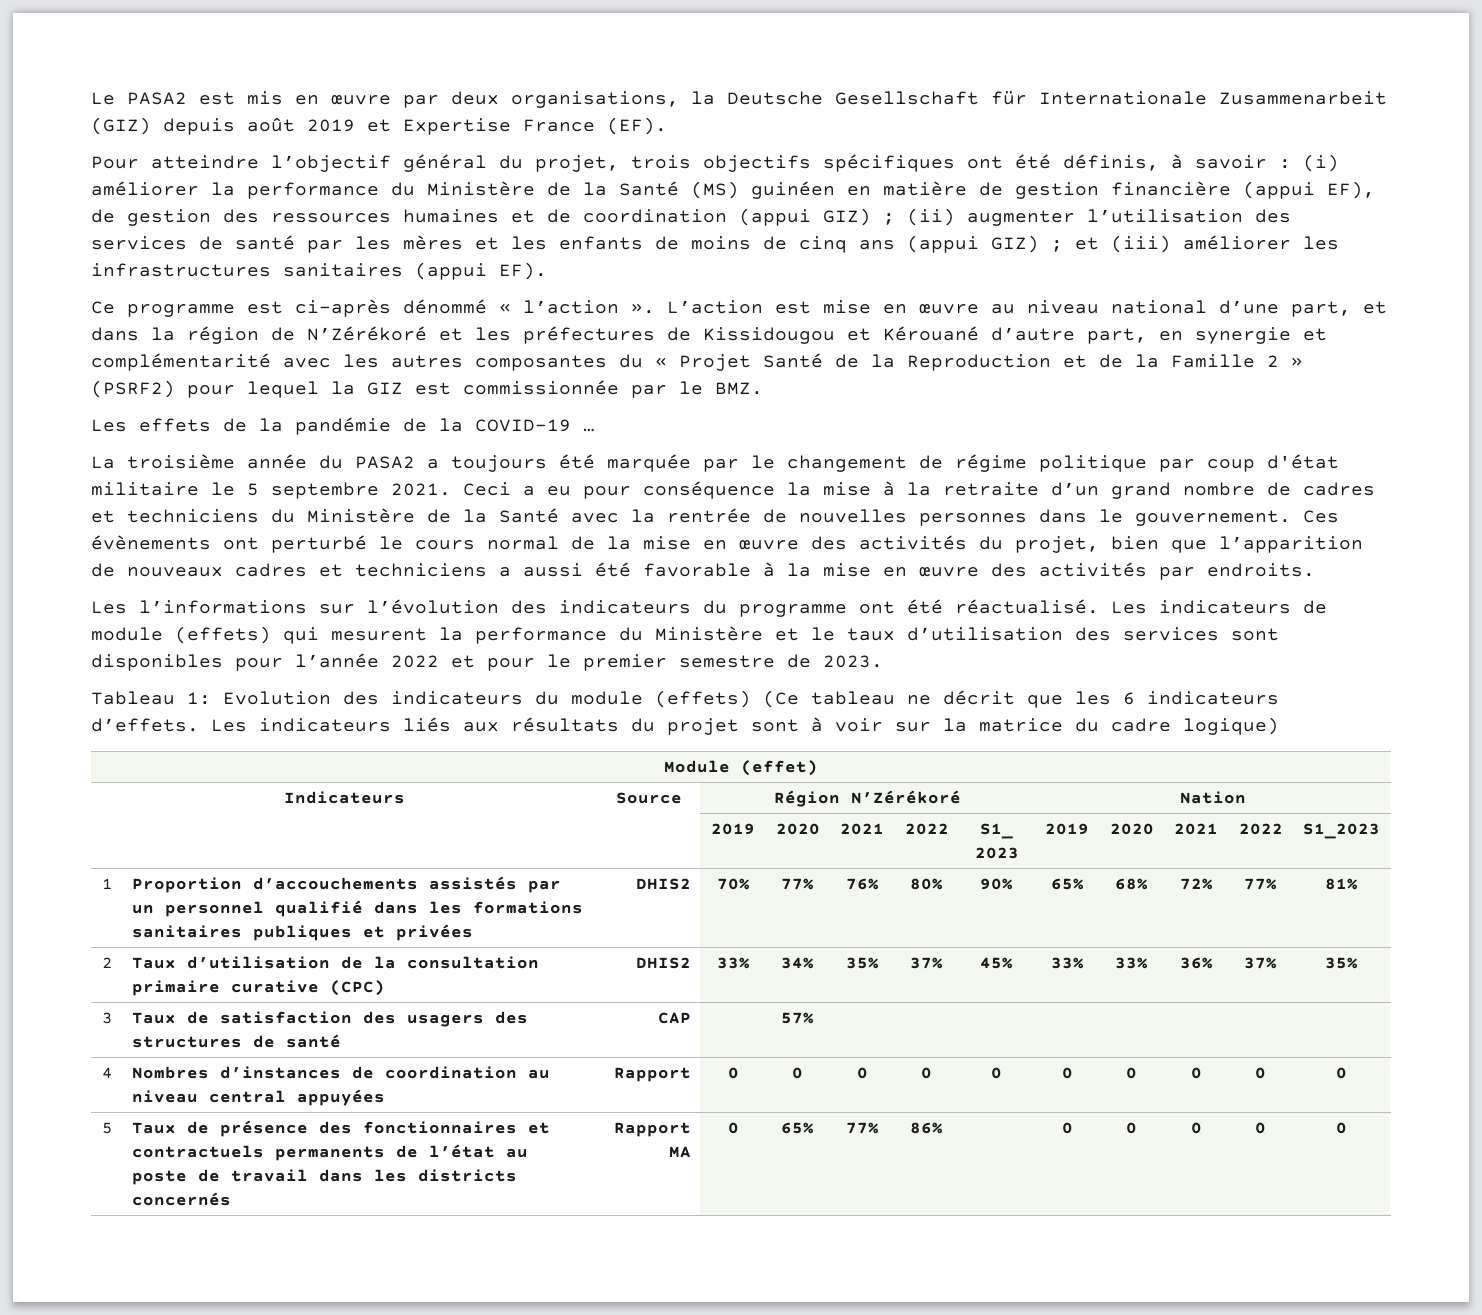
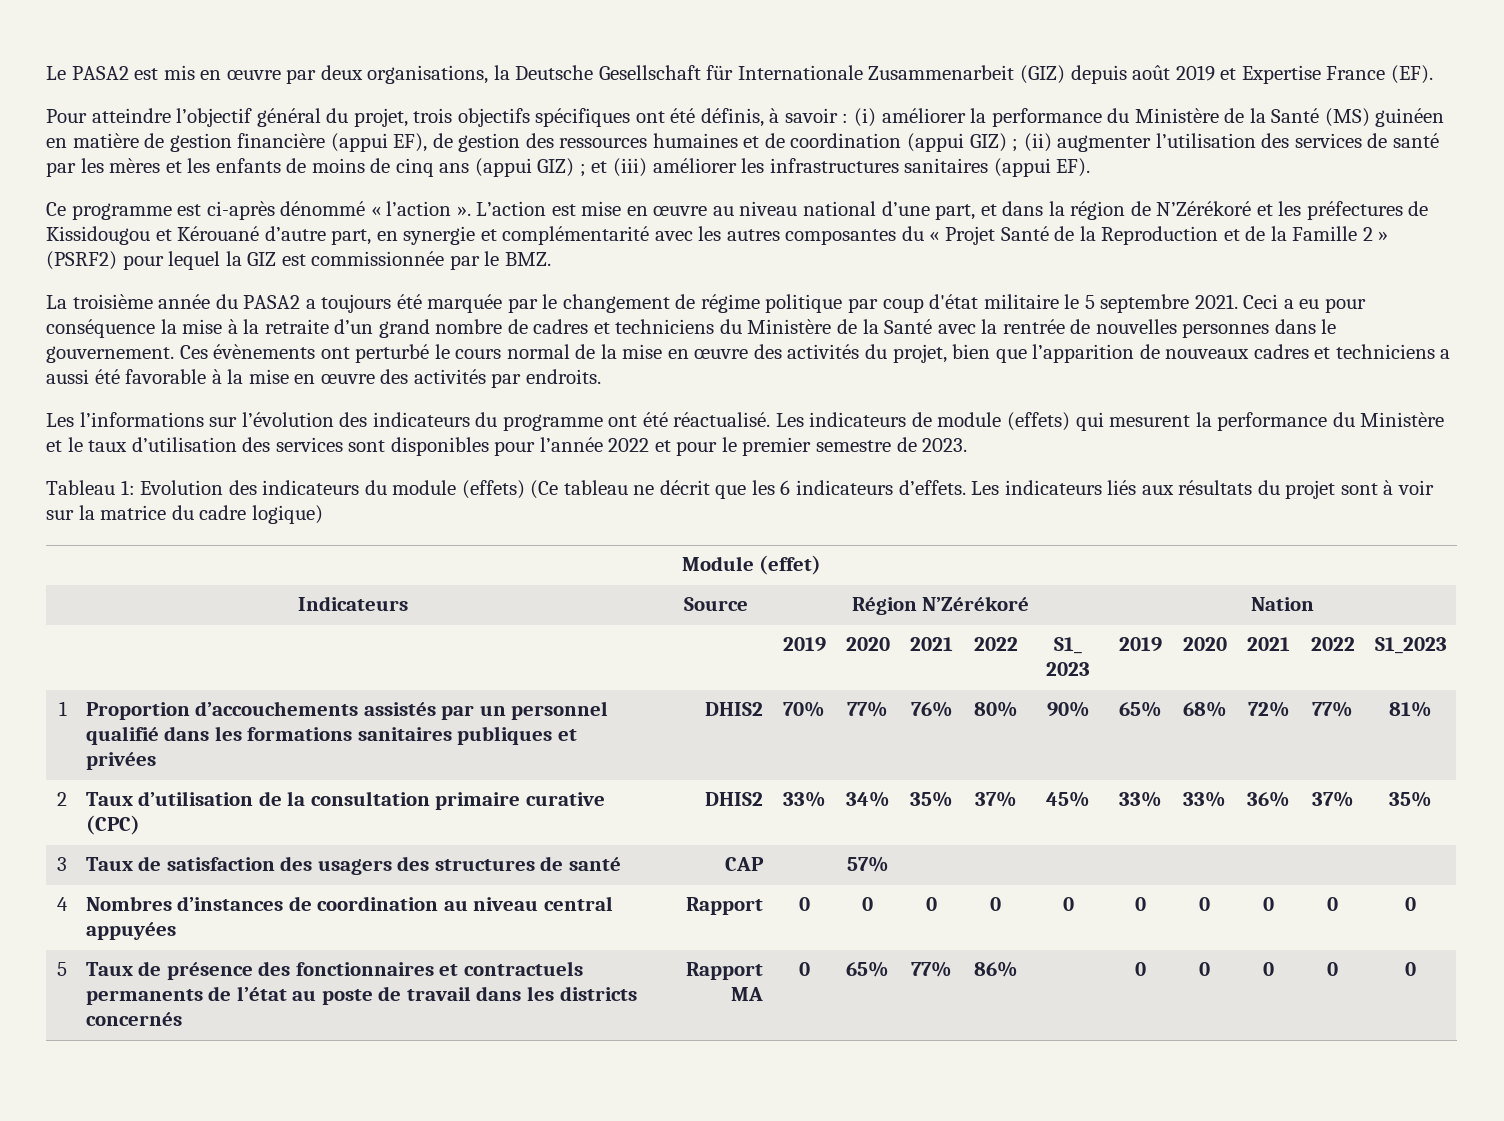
[91,417,595,435] // Les effets de la pandémie de la COVID-19 … -> (551, 259) none

